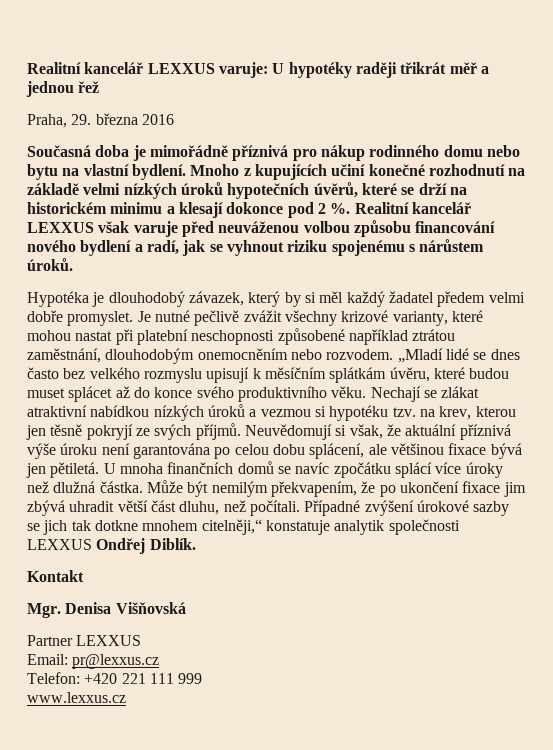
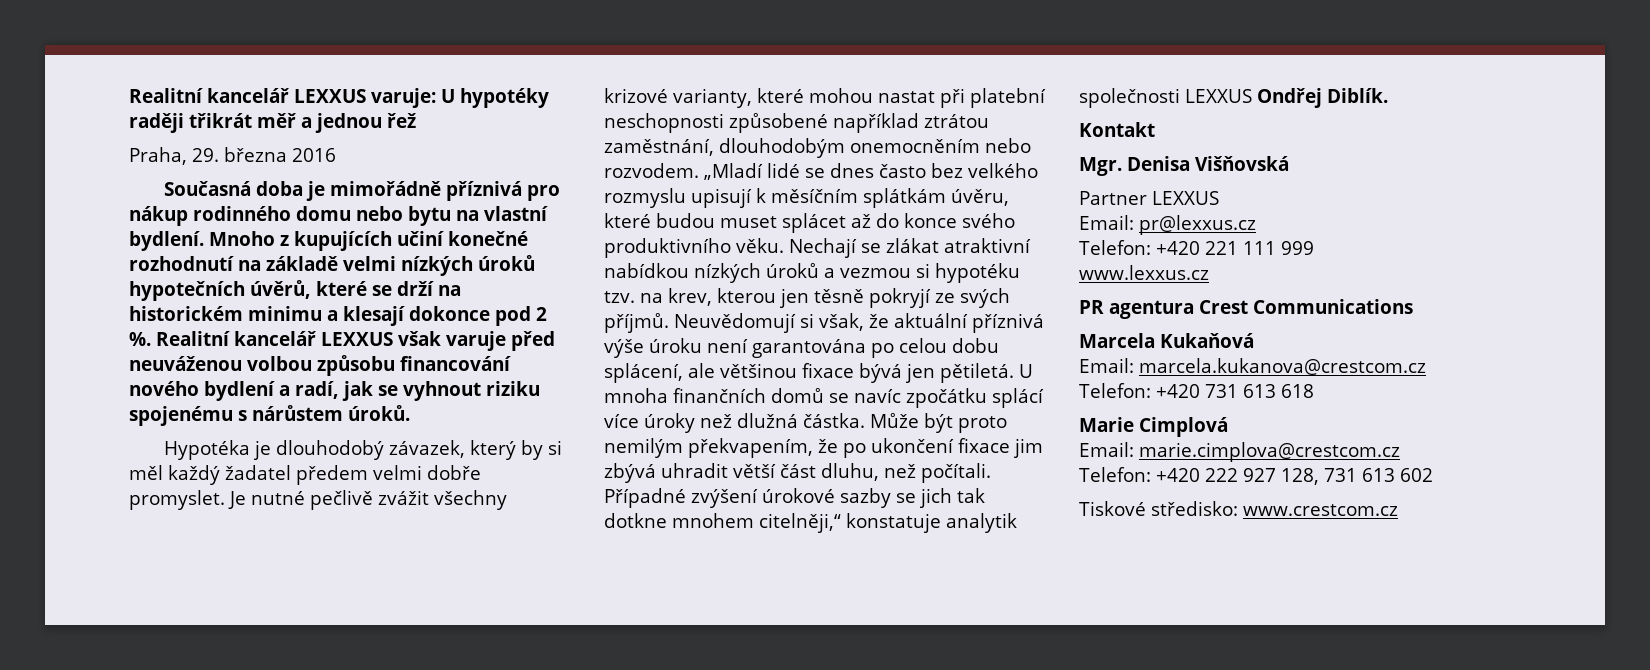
(209, 489) none -> [958,416,1007,433] proto
(126, 697) none -> [1079,299,1413,319] [1079,333,1254,348] [1079,358,1426,375] [1079,383,1314,398] [1079,417,1228,437] [1079,442,1400,462] [1079,467,1433,485] [1079,501,1398,516] // PR agentura Crest Communications // Marcela Kukaňová // Email: marcela.kukanova@crestcom.cz // Telefon: +420 731 613 618 // Marie Cimplová // Email: marie.cimplova@crestcom.cz // Telefon: +420 222 927 128, 731 613 602 // Tiskové středisko: www.crestcom.cz

